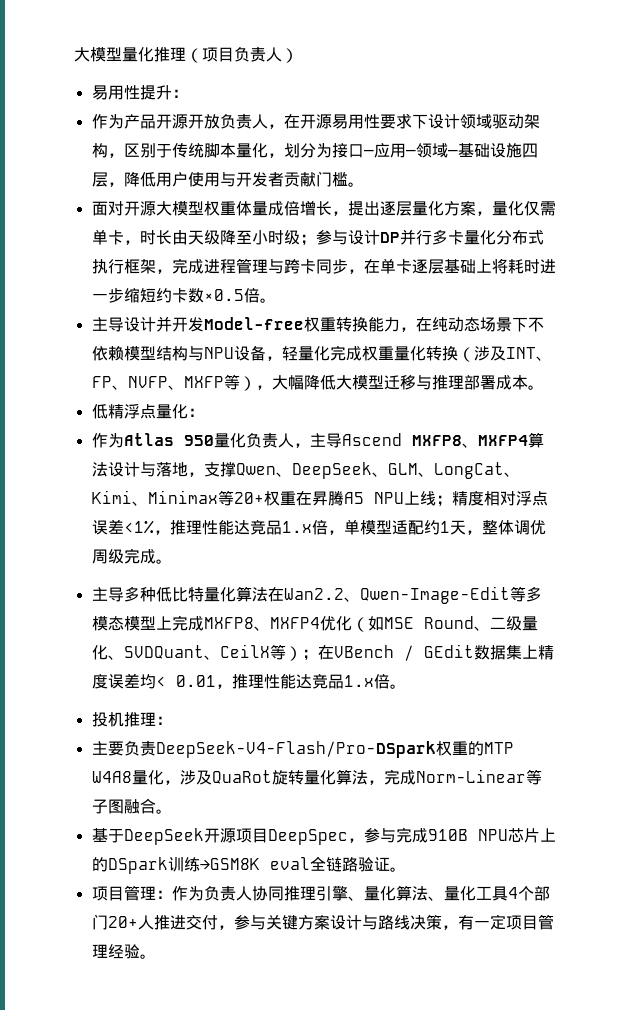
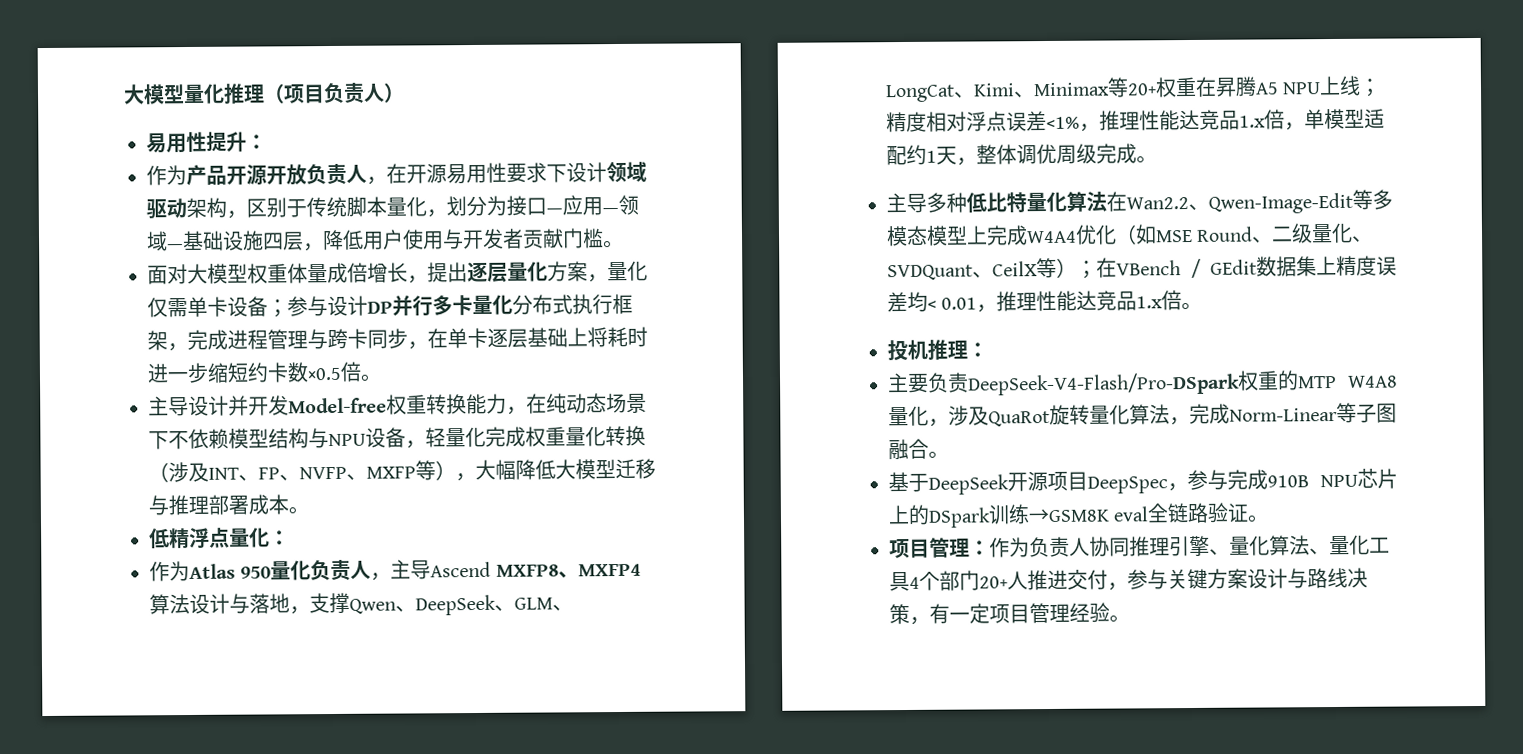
[123,201,156,216] 开源 -> (188, 274) none
[123,230,300,245] ，时长由天级降至小时级 -> [227,296,268,317] 设备
[203,617,320,631] MXFP8、MXFP4 -> [1026,230,1077,244] W4A4

